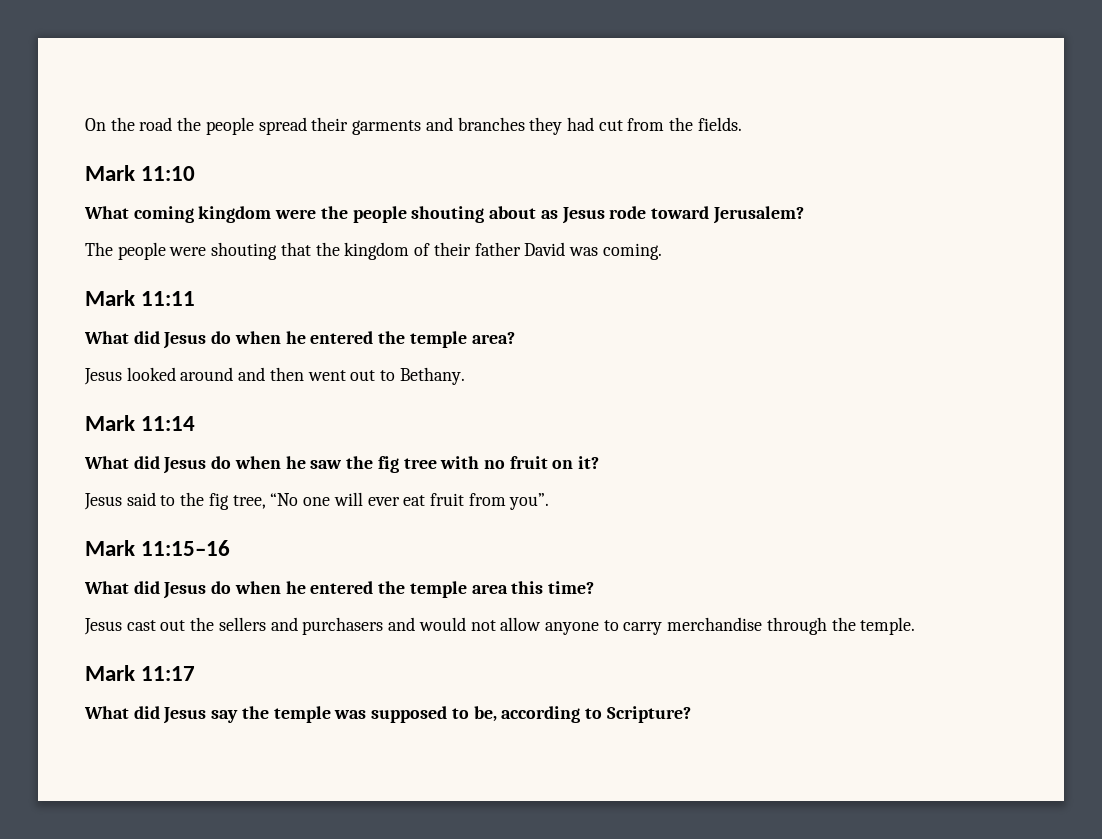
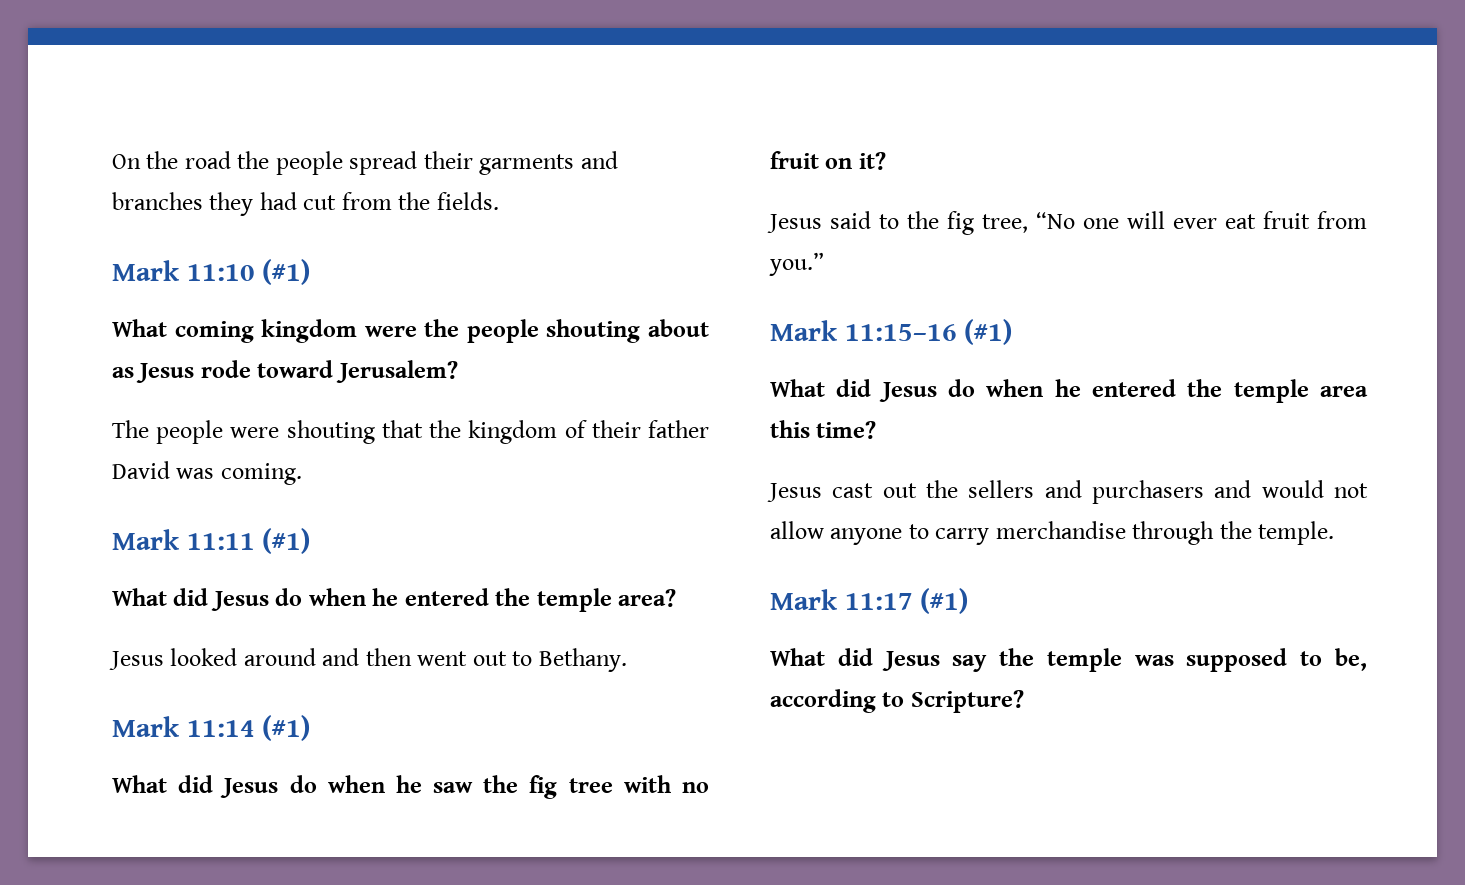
(196, 173) none -> [262,259,311,285] (#1)
(196, 298) none -> [262,528,311,554] (#1)
(196, 423) none -> [262,715,311,741] (#1)
[509,493,550,510] you”. -> [769,252,824,276] you.”
(231, 548) none -> [964,319,1013,345] (#1)
(196, 673) none -> [920,588,969,614] (#1)

